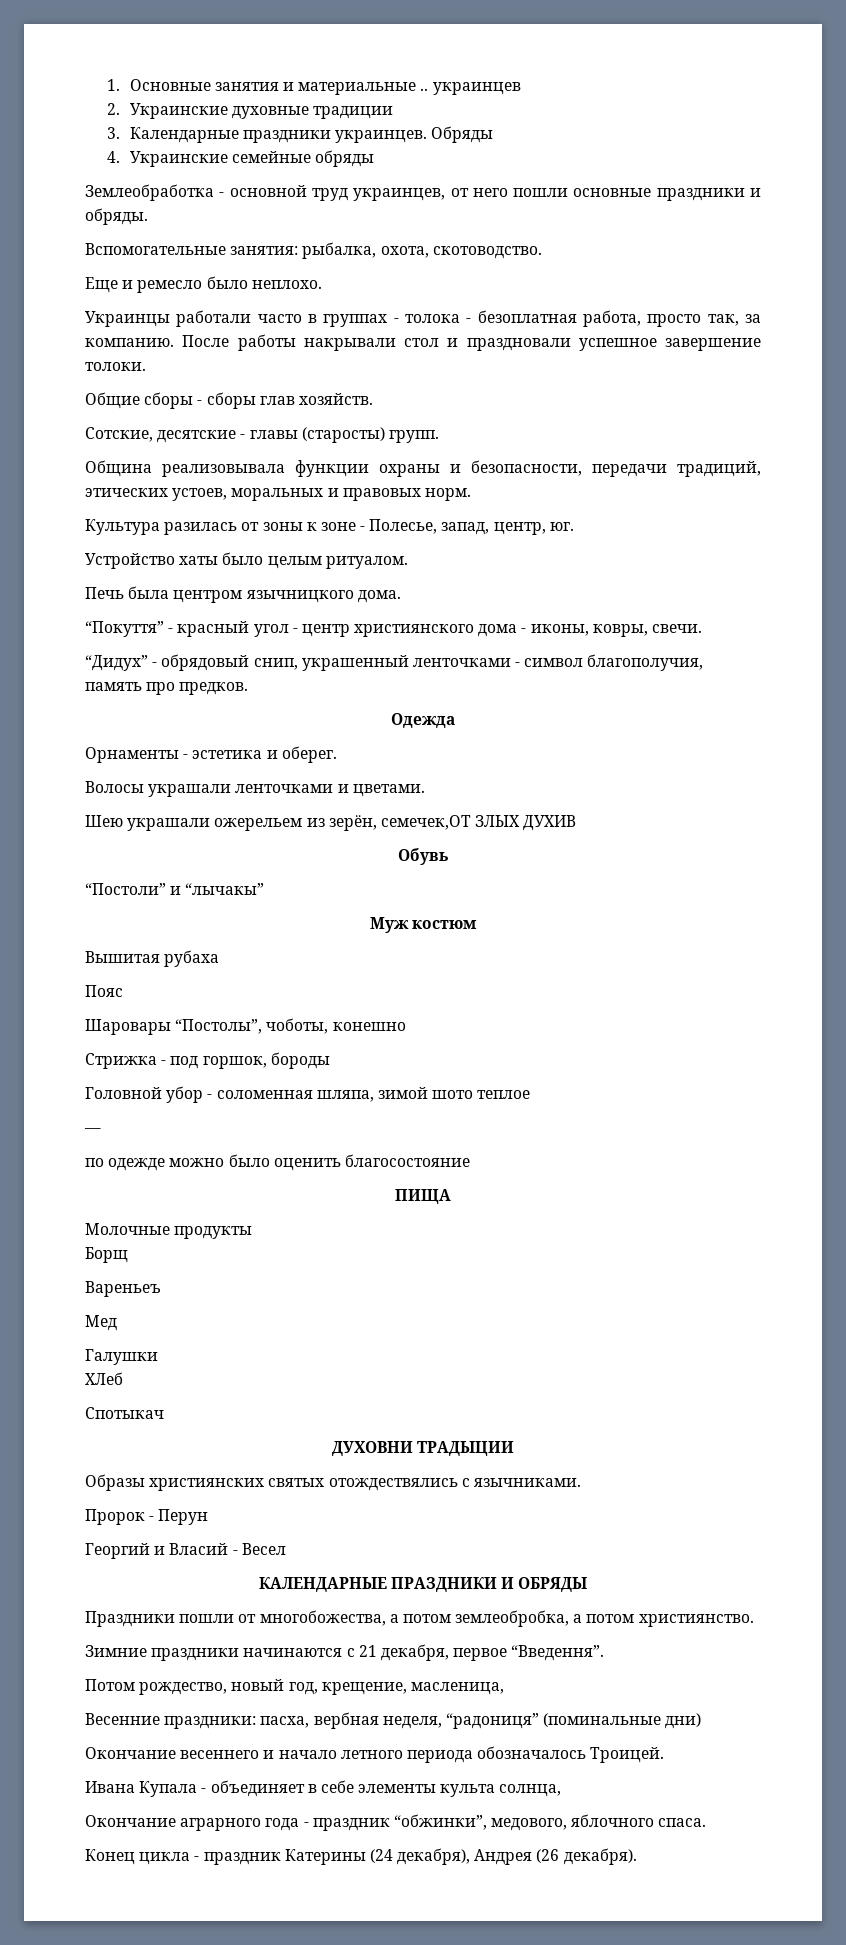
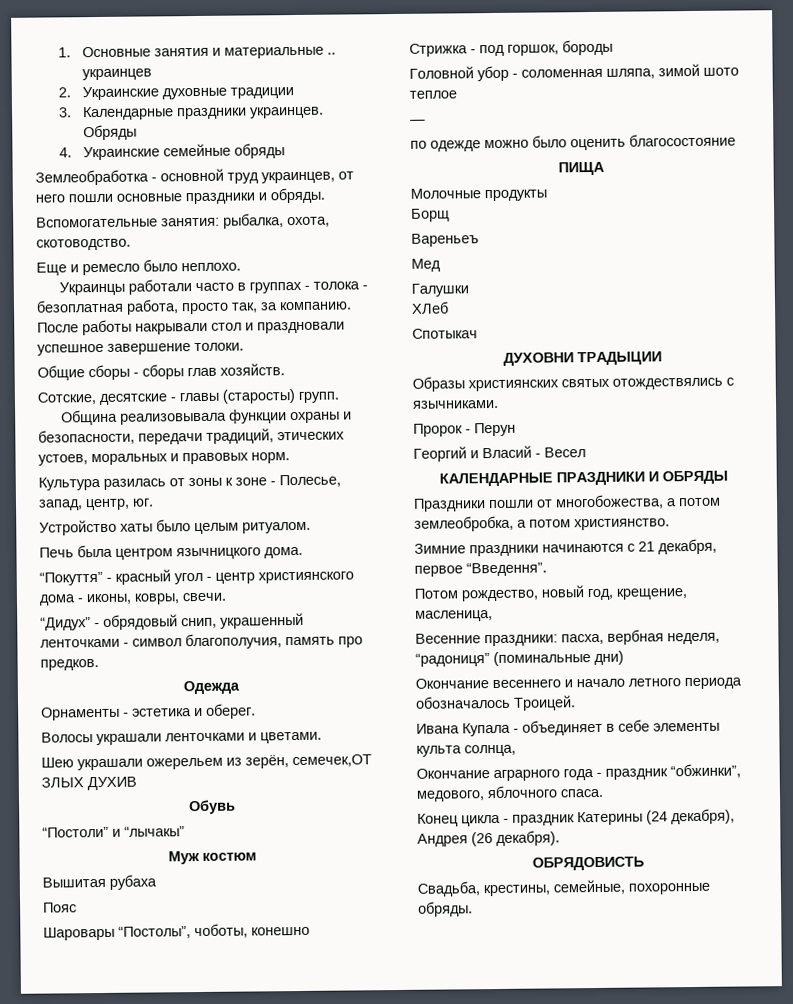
(637, 1856) none -> [531,856,644,871] [417,879,710,897] [418,901,473,917] // ОБРЯДОВИСТЬ // Свадьба, крестины, семейные, похоронные обряды.

